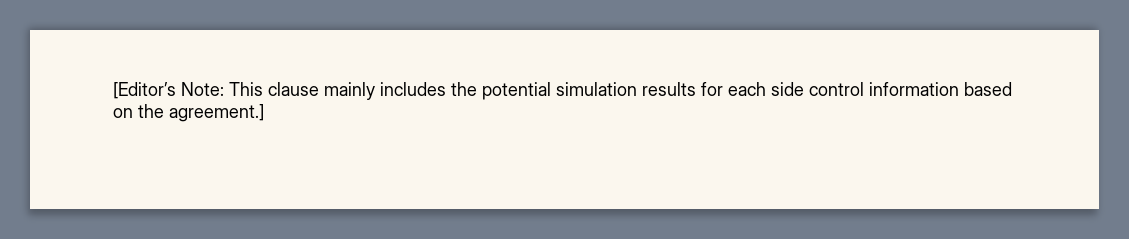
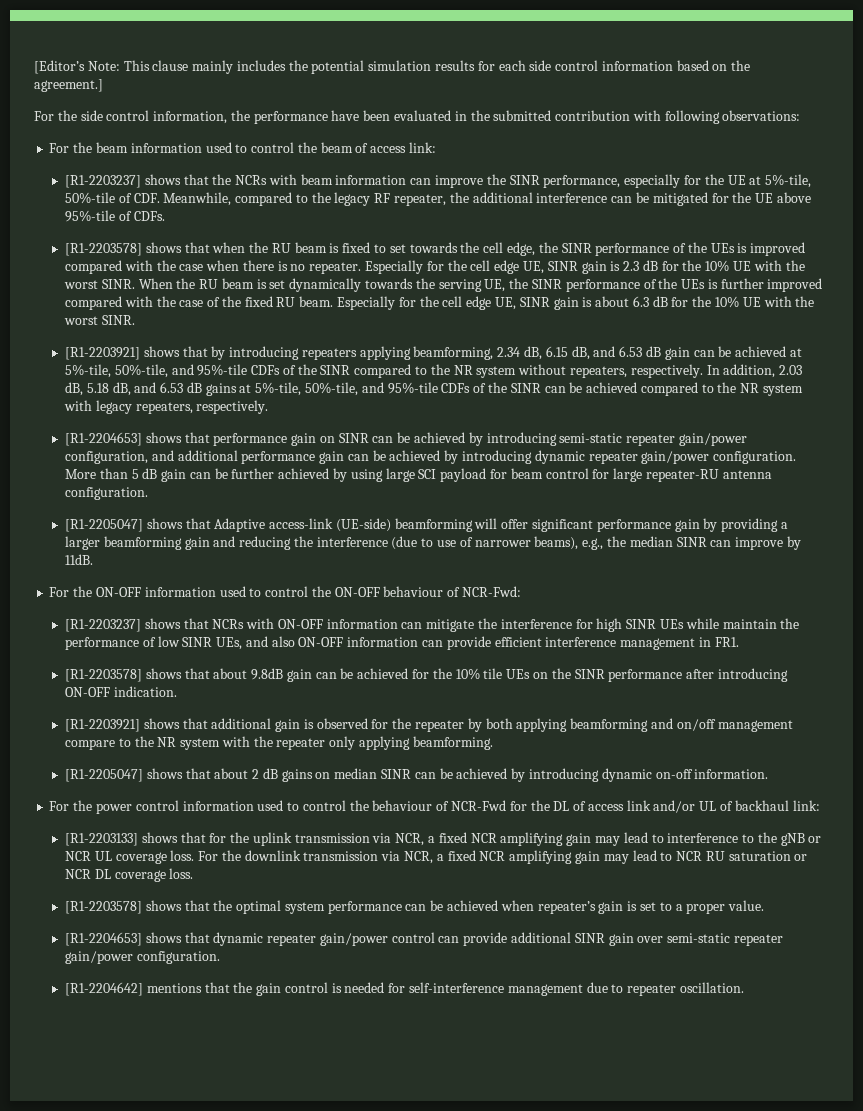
(264, 113) none -> [34,110,801,124] [49,142,436,153] [65,174,812,188] [65,192,811,206] [65,210,165,222] [65,242,806,256] [65,260,805,274] [64,278,823,292] [65,296,815,310] [64,315,135,325] [65,346,802,360] [65,364,803,378] [65,382,803,396] [64,400,269,414] [65,432,747,446] [65,450,797,464] [65,468,772,482] [65,487,149,500] [65,518,788,532] [65,536,801,550] [65,554,94,565] [49,586,521,597] [65,618,800,632] [65,636,739,650] [65,668,788,682] [65,686,177,697] [65,718,793,732] [65,736,493,750] [65,768,769,782] [49,800,820,814] [65,832,822,846] [65,850,808,864] [65,868,194,882] [65,900,765,914] [65,932,783,946] [65,951,220,964] [65,982,744,996] // For the side control information, the performance have been evaluated in the submitted contribution with following observations: // For the beam information used to control the beam of access link: // [R1-2203237] shows that the NCRs with beam information can improve the SINR performance, especially for the UE at 5%-tile, 50%-tile of CDF. Meanwhile, compared to the legacy RF repeater, the additional interference can be mitigated for the UE above 95%-tile of CDFs. // [R1-2203578] shows that when the RU beam is fixed to set towards the cell edge, the SINR performance of the UEs is improved compared with the case when there is no repeater. Especially for the cell edge UE, SINR gain is 2.3 dB for the 10% UE with the worst SINR. When the RU beam is set dynamically towards the serving UE, the SINR performance of the UEs is further improved compared with the case of the fixed RU beam. Especially for the cell edge UE, SINR gain is about 6.3 dB for the 10% UE with the worst SINR. // [R1-2203921] shows that by introducing repeaters applying beamforming, 2.34 dB, 6.15 dB, and 6.53 dB gain can be achieved at 5%-tile, 50%-tile, and 95%-tile CDFs of the SINR compared to the NR system without repeaters, respectively. In addition, 2.03 dB, 5.18 dB, and 6.53 dB gains at 5%-tile, 50%-tile, and 95%-tile CDFs of the SINR can be achieved compared to the NR system with legacy repeaters, respectively. // [R1-2204653] shows that performance gain on SINR can be achieved by introducing semi-static repeater gain/power configuration, and additional performance gain can be achieved by introducing dynamic repeater gain/power configuration. More than 5 dB gain can be further achieved by using large SCI payload for beam control for large repeater-RU antenna configuration. // [R1-2205047] shows that Adaptive access-link (UE-side) beamforming will offer significant performance gain by providing a larger beamforming gain and reducing the interference (due to use of narrower beams), e.g., the median SINR can improve by 11dB. // For the ON-OFF information used to control the ON-OFF behaviour of NCR-Fwd: // [R1-2203237] shows that NCRs with ON-OFF information can mitigate the interference for high SINR UEs while maintain the performance of low SINR UEs, and also ON-OFF information can provide efficient interference management in FR1. // [R1-2203578] shows that about 9.8dB gain can be achieved for the 10% tile UEs on the SINR performance after introducing ON-OFF indication. // [R1-2203921] shows that additional gain is observed for the repeater by both applying beamforming and on/off management compare to the NR system with the repeater only applying beamforming. // [R1-2205047] shows that about 2 dB gains on median SINR can be achieved by introducing dynamic on-off information. // For the power control information used to control the behaviour of NCR-Fwd for the DL of access link and/or UL of backhaul link: // [R1-2203133] shows that for the uplink transmission via NCR, a fixed NCR amplifying gain may lead to interference to the gNB or NCR UL coverage loss. For the downlink transmission via NCR, a fixed NCR amplifying gain may lead to NCR RU saturation or NCR DL coverage loss. // [R1-2203578] shows that the optimal system performance can be achieved when repeater’s gain is set to a proper value. // [R1-2204653] shows that dynamic repeater gain/power control can provide additional SINR gain over semi-static repeater gain/power configuration. // [R1-2204642] mentions that the gain control is needed for self-interference management due to repeater oscillation.

